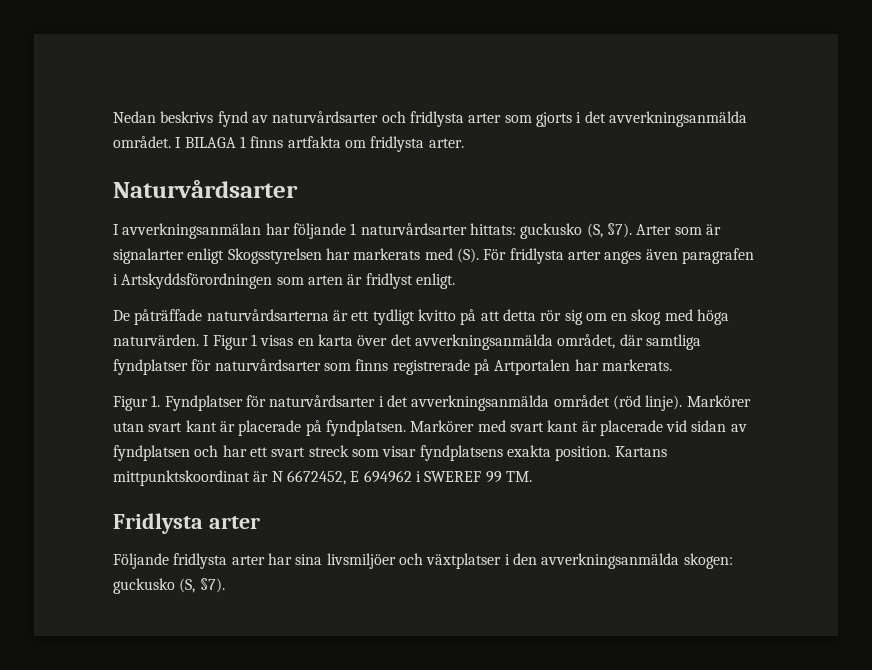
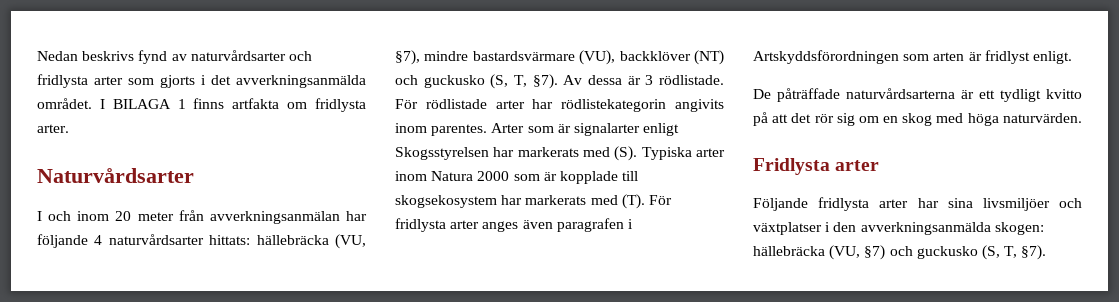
(119, 229) none -> [48,210,204,221] och inom 20 meter från
[350,223,357,235] 1 -> [94,235,103,245] 4
[520,223,632,239] guckusko (S, §7). -> [256,234,366,249] [395,50,724,65] [395,74,724,89] [395,99,724,112] [395,123,488,136] hällebräcka (VU, §7), mindre bastardsvärmare (VU), backklöver (NT) och guckusko (S, T, §7). Av dessa är 3 rödlistade. För rödlistade arter har rödlistekategorin angivits inom parentes.
(479, 255) none -> [641,147,725,160] [395,171,639,184] [395,194,645,209] Typiska arter inom Natura 2000 som är kopplade till skogsekosystem har markerats med (T).
[502,309,536,321] detta -> [791,113,812,123] det
[203,334,701,350] [113,359,672,375] [113,395,751,411] [113,420,747,436] [113,445,667,461] [113,470,532,486] I Figur 1 visas en karta över det avverkningsanmälda området, där samtliga fyndplatser för naturvårdsarter som finns registrerade på Artportalen har markerats. // Figur 1. Fyndplatser för naturvårdsarter i det avverkningsanmälda området (röd linje). Markörer utan svart kant är placerade på fyndplatsen. Markörer med svart kant är placerade vid sidan av fyndplatsen och har ett svart streck som visar fyndplatsens exakta position. Kartans mittpunktskoordinat är N 6672452, E 694962 i SWEREF 99 TM. -> (1082, 118) none
[113,578,196,594] guckusko (S, -> [753,245,1018,260] hällebräcka (VU, §7) och guckusko (S, T,

